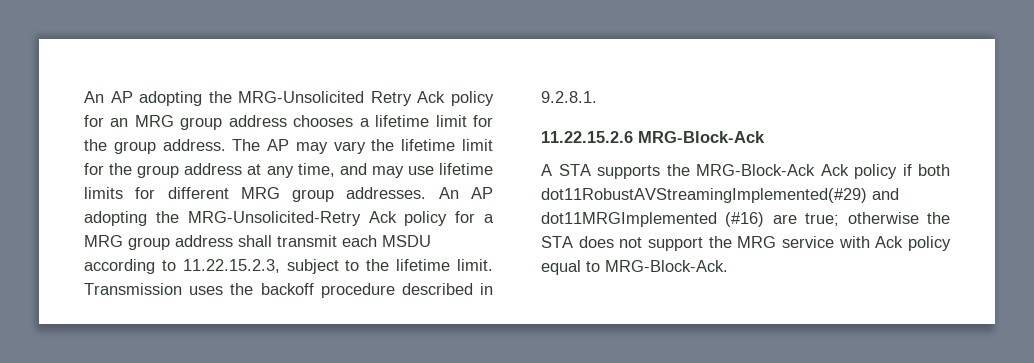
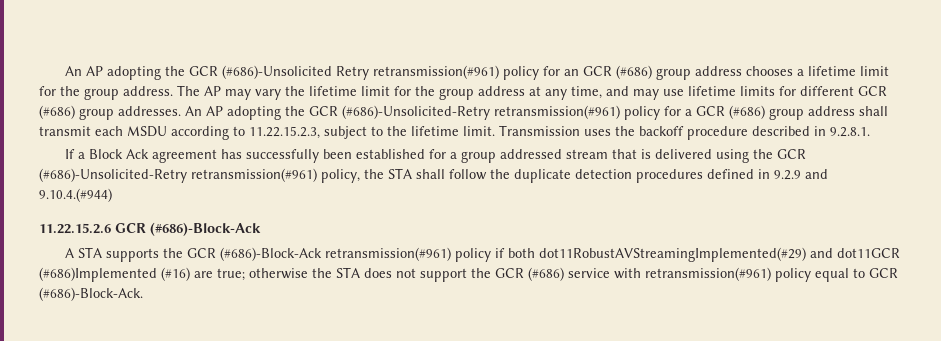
[84,91,446,106] An AP adopting the MRG-Unsolicited Retry Ack -> [64,65,499,80] An AP adopting the GCR (#686)-Unsolicited Retry retransmission(#961)
[134,115,174,127] MRG -> [582,65,652,79] GCR (#686)
[240,187,280,199] MRG -> [858,86,887,96] [39,105,75,119] GCR (#686)
[187,211,397,226] MRG-Unsolicited-Retry Ack -> [309,105,620,120] GCR (#686)-Unsolicited-Retry retransmission(#961)
[84,235,123,247] MRG -> [696,105,765,119] GCR (#686)
(597, 97) none -> [64,149,806,163] [39,168,828,183] [39,188,112,202] // If a Block Ack agreement has successfully been established for a group addressed stream that is delivered using the GCR (#686)-Unsolicited-Retry retransmission(#961) policy, the STA shall follow the duplicate detection procedures defined in 9.2.9 and 9.10.4.(#944)
[638,131,765,143] MRG-Block-Ack -> [115,222,261,236] GCR (#686)-Block-Ack
[696,164,849,176] MRG-Block-Ack Ack -> [186,247,451,261] GCR (#686)-Block-Ack retransmission(#961)
[541,212,717,227] dot11MRGImplemented -> [836,248,900,258] [39,267,157,282] dot11GCR (#686)Implemented
[737,236,777,248] MRG -> [495,267,564,281] GCR (#686)
[875,236,904,248] Ack -> [645,267,771,281] retransmission(#961)
[605,260,728,272] MRG-Block-Ack. -> [869,268,898,278] [39,287,143,301] GCR (#686)-Block-Ack.

